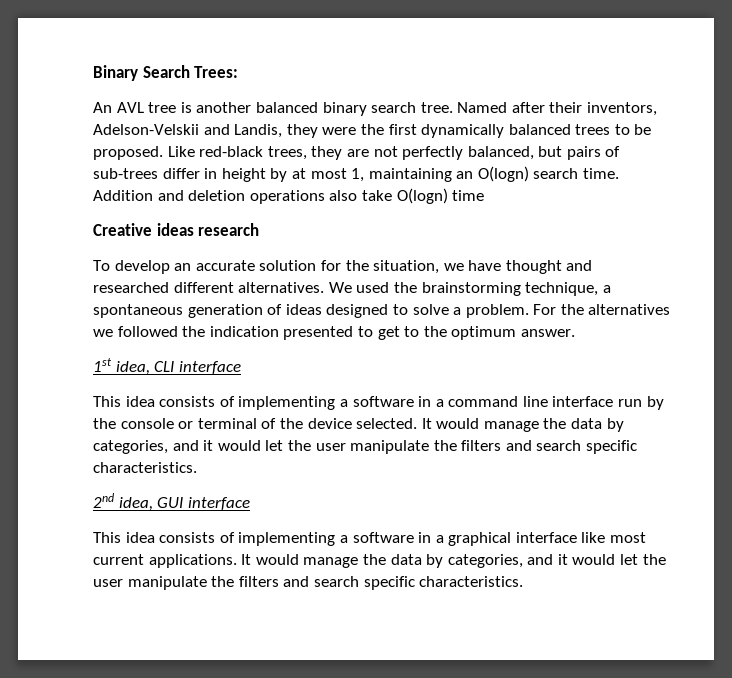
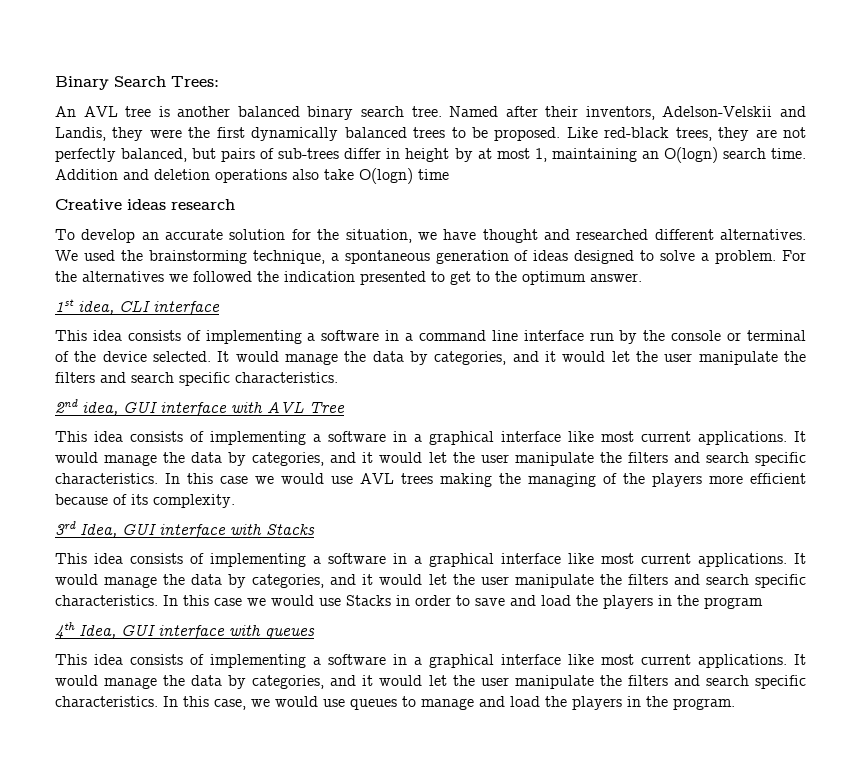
(250, 503) none -> [231,401,345,413] with AVL Tree
(524, 581) none -> [165,473,806,487] [55,494,235,508] [55,521,315,538] [55,553,806,567] [55,574,806,588] [55,595,763,609] [55,622,315,640] [55,654,806,668] [55,675,806,689] [55,696,735,710] In this case we would use AVL trees making the managing of the players more efficient because of its complexity. // 3rd Idea, GUI interface with Stacks // This idea consists of implementing a software in a graphical interface like most current applications. It would manage the data by categories, and it would let the user manipulate the filters and search specific characteristics. In this case we would use Stacks in order to save and load the players in the program // 4th Idea, GUI interface with queues // This idea consists of implementing a software in a graphical interface like most current applications. It would manage the data by categories, and it would let the user manipulate the filters and search specific characteristics. In this case, we would use queues to manage and load the players in the program.

